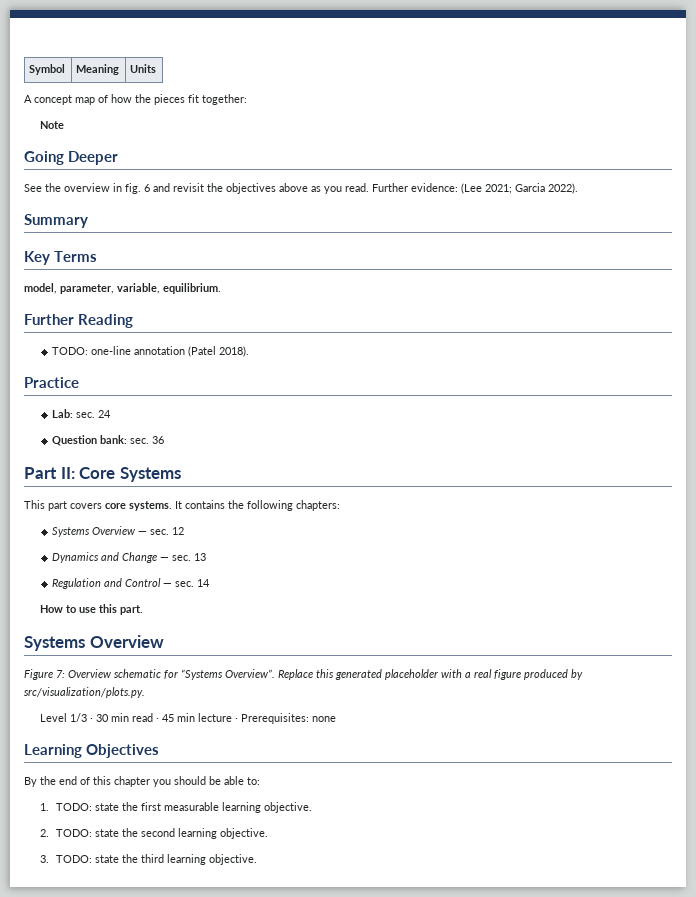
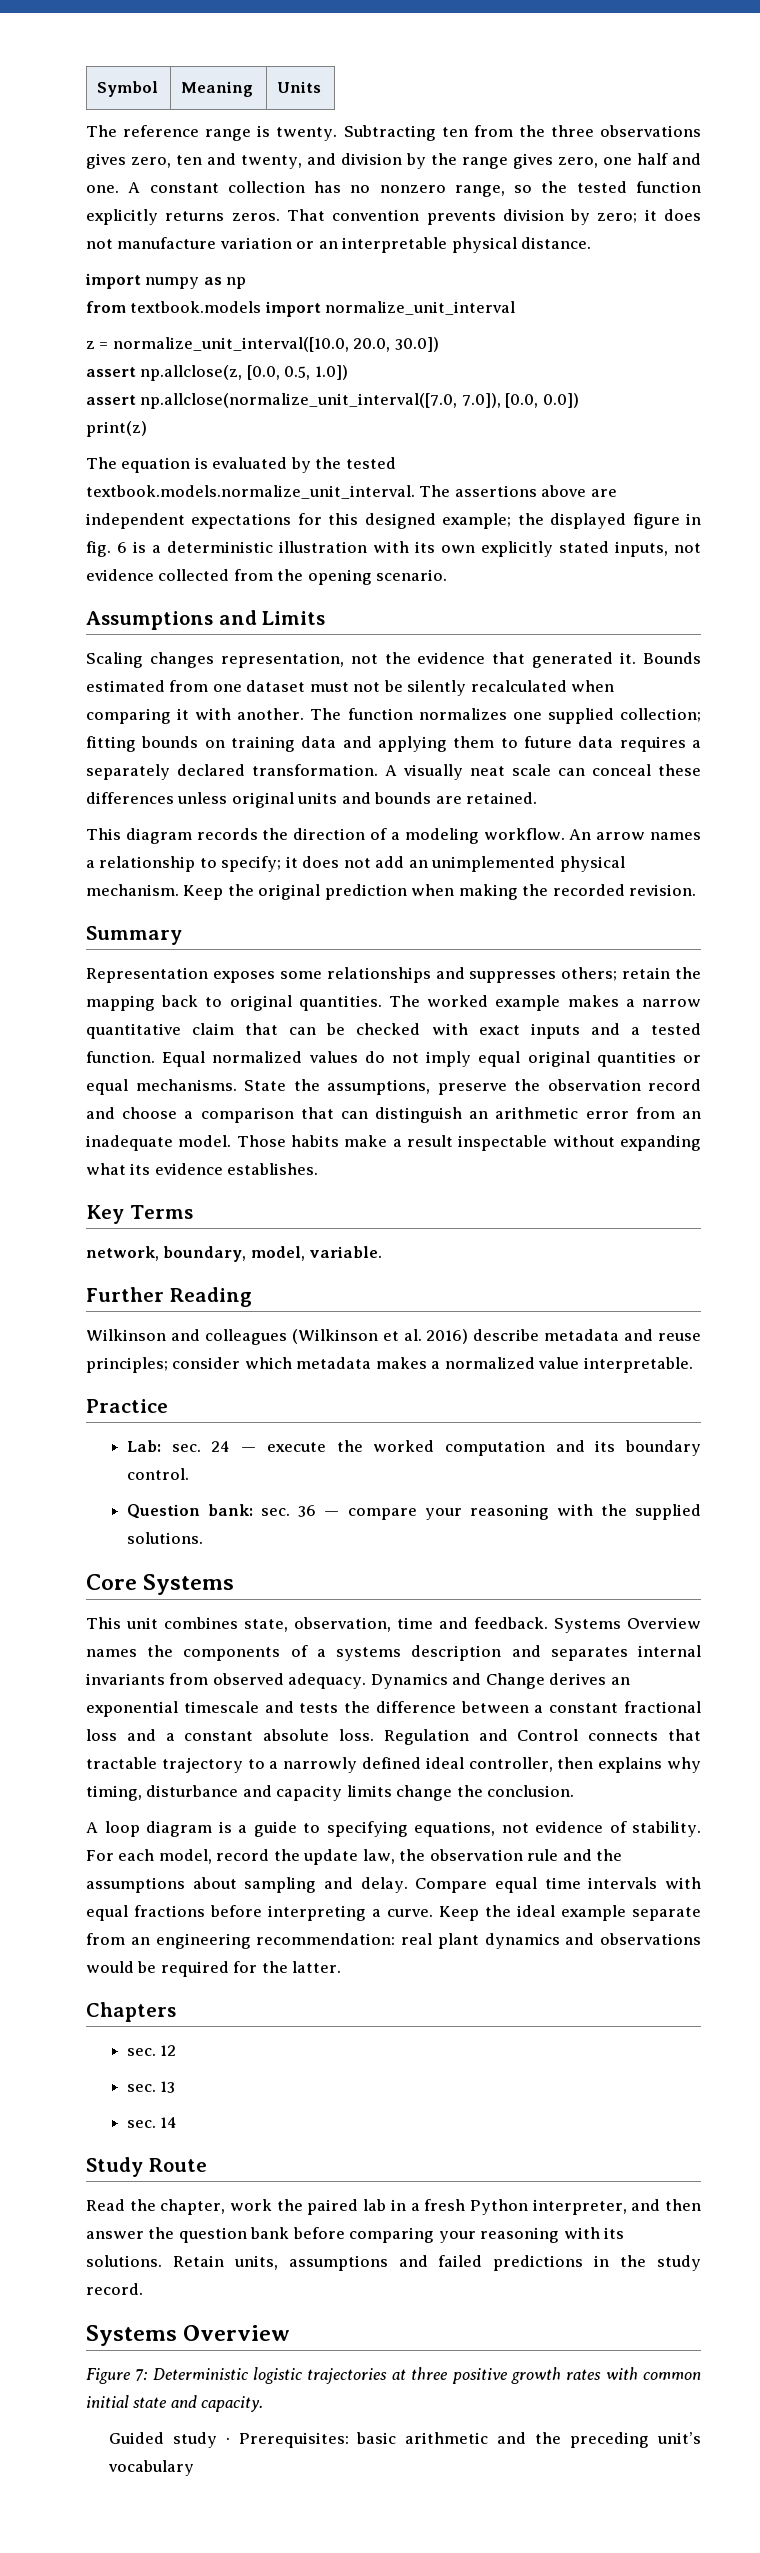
[24,94,247,105] [39,121,64,129] [24,151,119,165] [24,183,578,194] [24,214,88,228] [24,251,98,265] [24,283,221,294] [24,314,134,328] [51,346,249,357] [24,377,79,388] [51,409,111,418] [51,435,164,446] [24,467,181,482] [24,500,340,511] [51,526,184,537] [51,552,206,563] [51,578,210,589] [39,604,143,615] [24,635,164,651] [24,669,583,680] [24,687,145,698] [39,713,336,724] [24,744,160,758] [24,776,260,787] [39,802,312,813] [39,828,268,839] [39,854,257,865] A concept map of how the pieces fit together: // Note // Going Deeper // See the overview in fig. 6 and revisit the objectives above as you read. Further evidence: (Lee 2021; Garcia 2022). // Summary // Key Terms // model, parameter, variable, equilibrium. // Further Reading // TODO: one-line annotation (Patel 2018). // Practice // Lab: sec. 24 // Question bank: sec. 36 // Part II: Core Systems // This part covers core systems. It contains the following chapters: // Systems Overview — sec. 12 // Dynamics and Change — sec. 13 // Regulation and Control — sec. 14 // How to use this part. // Systems Overview // Figure 7: Overview schematic for “Systems Overview”. Replace this generated placeholder with a real figure produced by src/visualization/plots.py. // Level 1/3 · 30 min read · 45 min lecture · Prerequisites: none // Learning Objectives // By the end of this chapter you should be able to: // 1. TODO: state the first measurable learning objective. // 2. TODO: state the second learning objective. // 3. TODO: state the third learning objective. -> [86,125,702,141] [86,153,701,169] [86,181,701,197] [86,209,701,225] [86,237,592,253] [85,273,247,289] [86,301,516,317] [86,337,439,352] [86,365,348,381] [86,393,579,409] [86,421,147,437] [86,457,396,473] [86,485,617,499] [86,513,701,529] [86,541,701,557] [86,569,448,585] [86,610,326,630] [86,652,702,668] [86,680,615,696] [86,708,701,724] [86,736,701,752] [86,764,701,780] [86,792,538,808] [86,828,701,844] [86,856,625,872] [86,884,697,900] [86,926,182,945] [86,967,701,983] [86,995,702,1011] [86,1023,701,1039] [86,1051,701,1067] [86,1079,701,1095] [86,1107,701,1123] [86,1135,701,1151] [86,1163,319,1175] [86,1205,193,1224] [86,1246,383,1262] [86,1287,252,1307] [86,1329,701,1345] [86,1357,693,1373] [86,1399,168,1413] [126,1440,702,1456] [126,1468,189,1480] [126,1504,702,1520] [126,1532,203,1544] [86,1574,235,1595] [86,1617,701,1633] [86,1645,701,1661] [86,1673,630,1689] [86,1701,701,1717] [86,1729,701,1745] [86,1757,701,1773] [86,1785,575,1801] [86,1821,701,1837] [86,1849,623,1865] [86,1877,702,1893] [86,1905,701,1921] [86,1933,701,1949] [86,1961,342,1977] [86,2002,176,2022] [126,2045,177,2056] [126,2081,176,2093] [126,2117,178,2128] [86,2157,207,2177] [86,2199,701,2215] [86,2227,625,2243] [86,2255,702,2271] [86,2283,143,2295] [86,2325,291,2346] [86,2367,702,2384] [86,2395,264,2412] [108,2432,701,2448] [107,2460,194,2476] The reference range is twenty. Subtracting ten from the three observations gives zero, ten and twenty, and division by the range gives zero, one half and one. A constant collection has no nonzero range, so the tested function explicitly returns zeros. That convention prevents division by zero; it does not manufacture variation or an interpretable physical distance. // import numpy as np // from textbook.models import normalize_unit_interval // z = normalize_unit_interval([10.0, 20.0, 30.0]) // assert np.allclose(z, [0.0, 0.5, 1.0]) // assert np.allclose(normalize_unit_interval([7.0, 7.0]), [0.0, 0.0]) // print(z) // The equation is evaluated by the tested textbook.models.normalize_unit_interval. The assertions above are independent expectations for this designed example; the displayed figure in fig. 6 is a deterministic illustration with its own explicitly stated inputs, not evidence collected from the opening scenario. // Assumptions and Limits // Scaling changes representation, not the evidence that generated it. Bounds estimated from one dataset must not be silently recalculated when comparing it with another. The function normalizes one supplied collection; fitting bounds on training data and applying them to future data requires a separately declared transformation. A visually neat scale can conceal these differences unless original units and bounds are retained. // This diagram records the direction of a modeling workflow. An arrow names a relationship to specify; it does not add an unimplemented physical mechanism. Keep the original prediction when making the recorded revision. // Summary // Representation exposes some relationships and suppresses others; retain the mapping back to original quantities. The worked example makes a narrow quantitative claim that can be checked with exact inputs and a tested function. Equal normalized values do not imply equal original quantities or equal mechanisms. State the assumptions, preserve the observation record and choose a comparison that can distinguish an arithmetic error from an inadequate model. Those habits make a result inspectable without expanding what its evidence establishes. // Key Terms // network, boundary, model, variable. // Further Reading // Wilkinson and colleagues (Wilkinson et al. 2016) describe metadata and reuse principles; consider which metadata makes a normalized value interpretable. // Practice // Lab: sec. 24 — execute the worked computation and its boundary control. // Question bank: sec. 36 — compare your reasoning with the supplied solutions. // Core Systems // This unit combines state, observation, time and feedback. Systems Overview names the components of a systems description and separates internal invariants from observed adequacy. Dynamics and Change derives an exponential timescale and tests the difference between a constant fractional loss and a constant absolute loss. Regulation and Control connects that tractable trajectory to a narrowly defined ideal controller, then explains why timing, disturbance and capacity limits change the conclusion. // A loop diagram is a guide to specifying equations, not evidence of stability. For each model, record the update law, the observation rule and the assumptions about sampling and delay. Compare equal time intervals with equal fractions before interpreting a curve. Keep the ideal example separate from an engineering recommendation: real plant dynamics and observations would be required for the latter. // Chapters // sec. 12 // sec. 13 // sec. 14 // Study Route // Read the chapter, work the paired lab in a fresh Python interpreter, and then answer the question bank before comparing your reasoning with its solutions. Retain units, assumptions and failed predictions in the study record. // Systems Overview // Figure 7: Deterministic logistic trajectories at three positive growth rates with common initial state and capacity. // Guided study · Prerequisites: basic arithmetic and the preceding unit’s vocabulary

